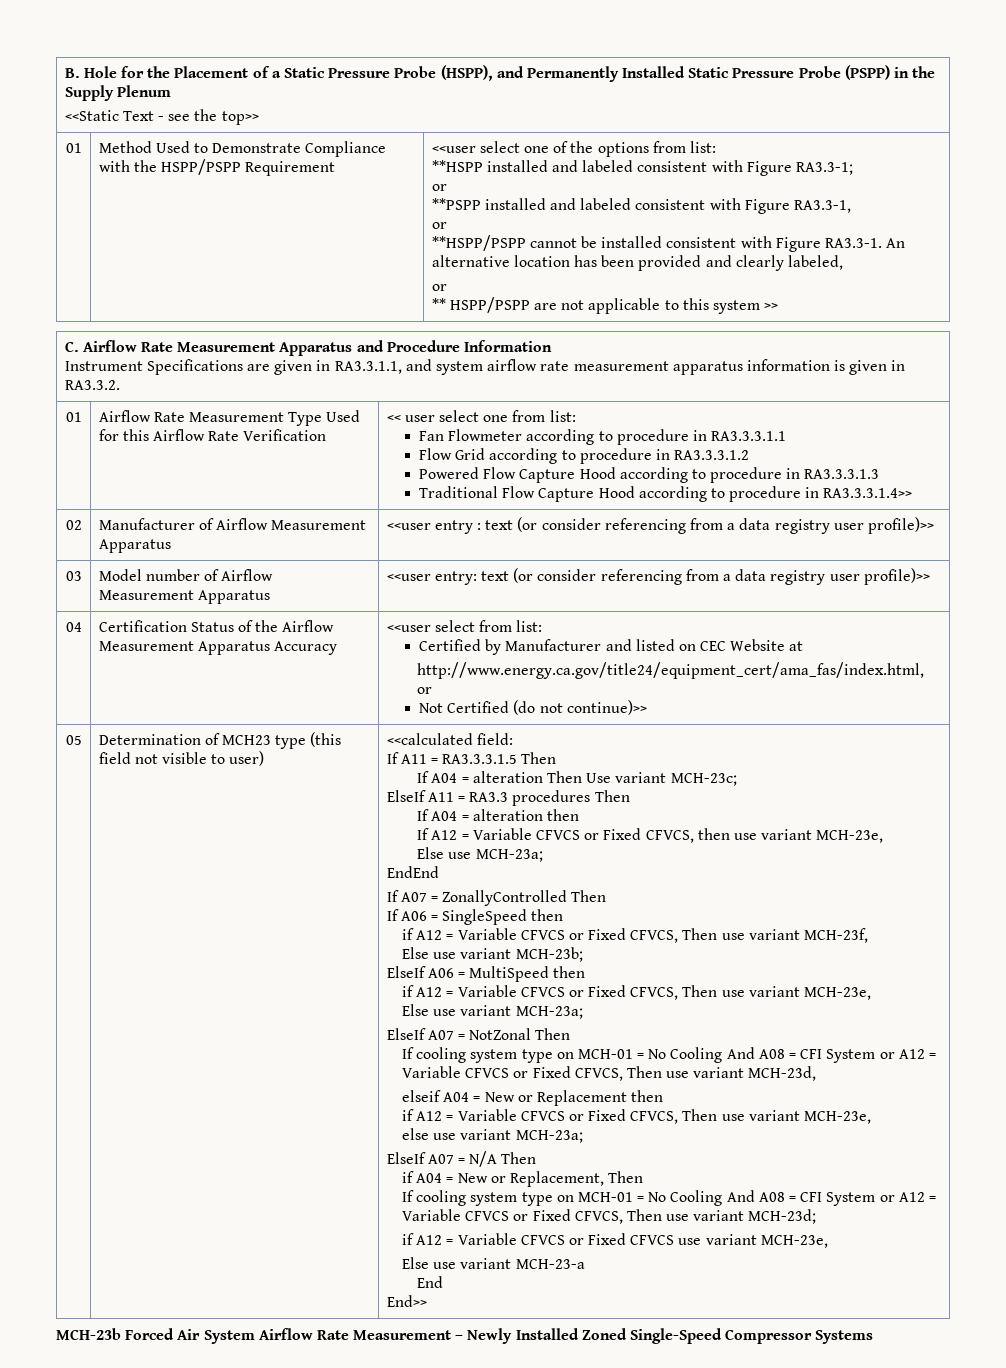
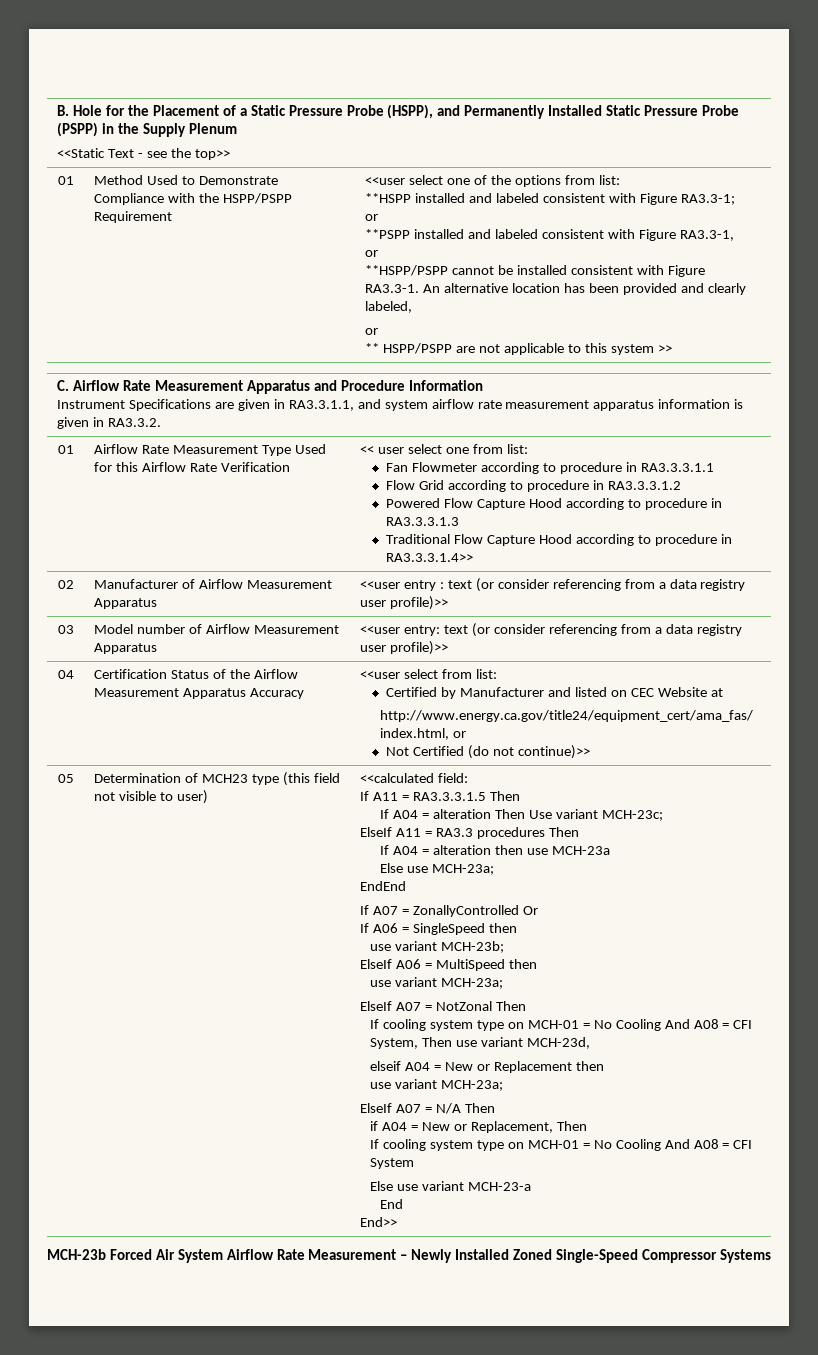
[417,828,884,843] // If A12 = Variable CFVCS or Fixed CFVCS, then use variant MCH-23e, -> [527,846,610,855] use MCH-23a
[571,890,607,902] Then -> [522,906,538,915] Or
[401,928,868,943] [401,947,429,959] if A12 = Variable CFVCS or Fixed CFVCS, Then use variant MCH-23f, // Else -> (517, 928) none
[401,985,871,1000] [401,1004,429,1016] if A12 = Variable CFVCS or Fixed CFVCS, Then use variant MCH-23e, // Else -> (537, 964) none
[826,1049,936,1063] [401,1066,623,1081] System or A12 = Variable CFVCS or Fixed CFVCS, -> [370,1038,419,1049] System,
[401,1109,871,1124] [401,1128,429,1140] if A12 = Variable CFVCS or Fixed CFVCS, Then use variant MCH-23e, // else -> (604, 1066) none
[879,1192,936,1202] [401,1209,817,1224] [401,1233,828,1248] or A12 = Variable CFVCS or Fixed CFVCS, Then use variant MCH-23d; // if A12 = Variable CFVCS or Fixed CFVCS use variant MCH-23e, -> (415, 1163) none

